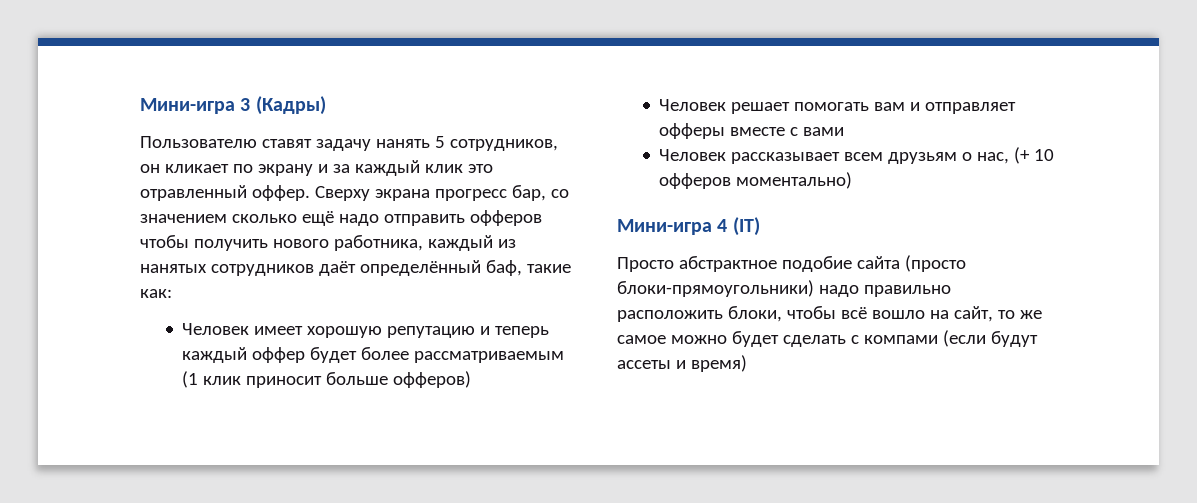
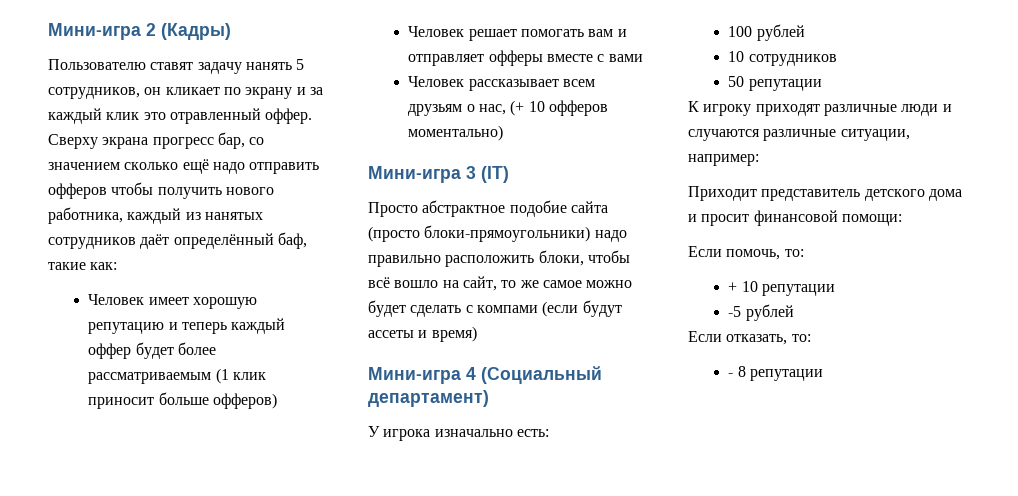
[140,98,251,114] Мини-игра 3 -> [48,23,156,40] Мини-игра 2
[717,219,728,232] 4 -> [466,166,476,179] 3
(747, 363) none -> [368,366,602,384] [368,390,489,407] [368,426,549,441] [728,24,805,41] [728,51,837,66] [728,76,822,91] [688,101,952,116] [688,129,910,141] [688,154,759,166] [688,186,962,201] [688,210,902,226] [688,246,804,260] [728,281,836,296] [728,304,794,321] [688,331,811,345] [728,366,824,381] // Мини-игра 4 (Социальный департамент) // У игрока изначально есть: // 100 рублей // 10 сотрудников // 50 репутации // К игроку приходят различные люди и случаются различные ситуации, например: // Приходит представитель детского дома и просит финансовой помощи: // Если помочь, то: // + 10 репутации // -5 рублей // Если отказать, то: // - 8 репутации

